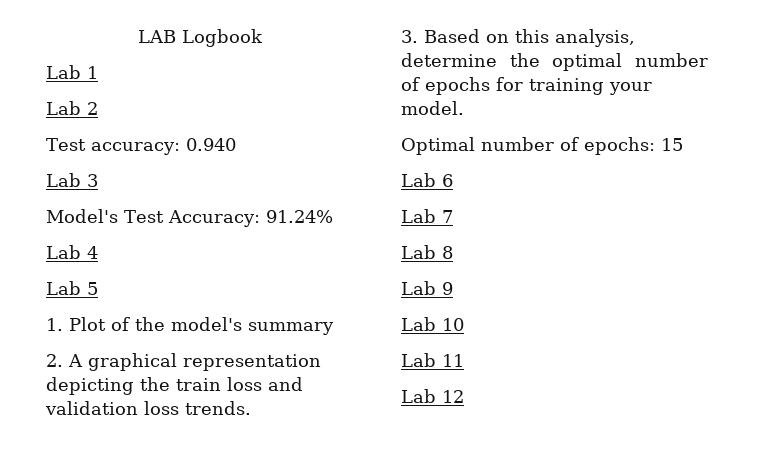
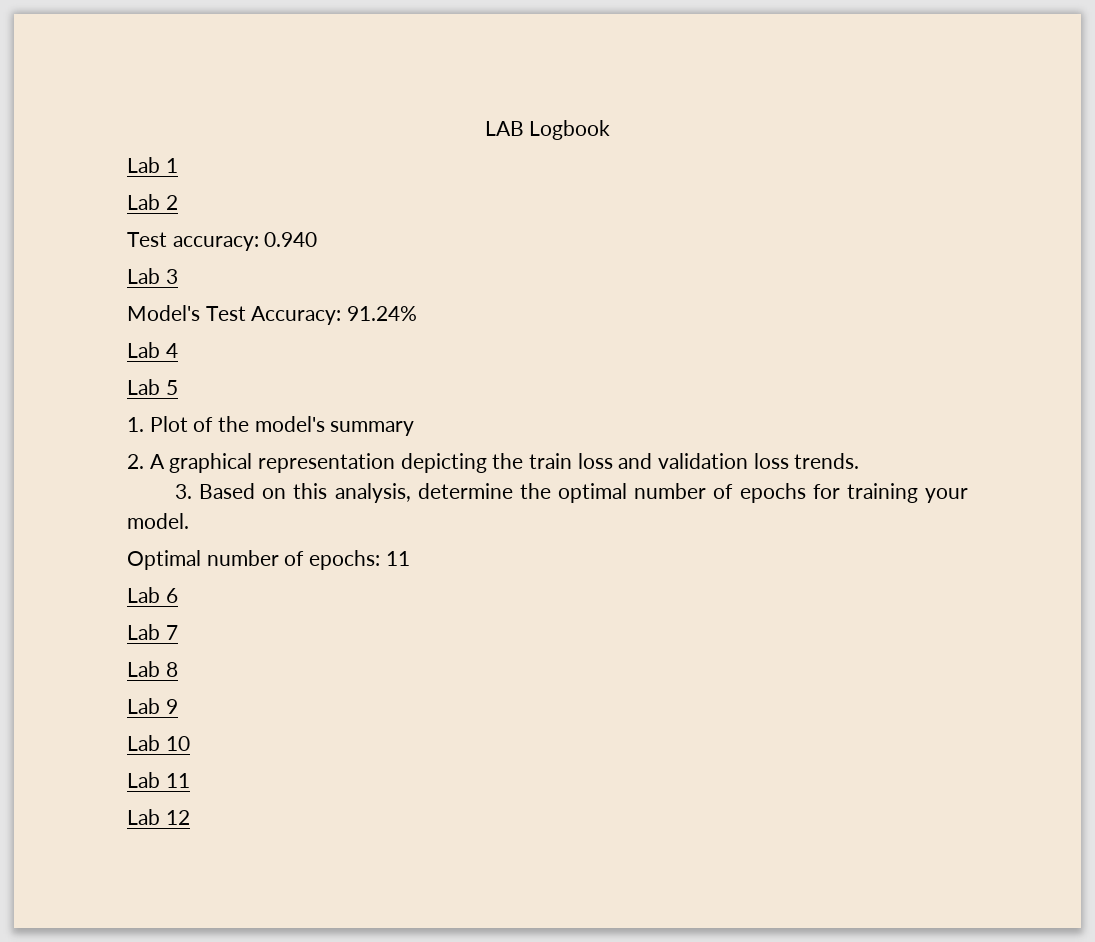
[661,138,683,151] 15 -> [385,551,410,566] 11

